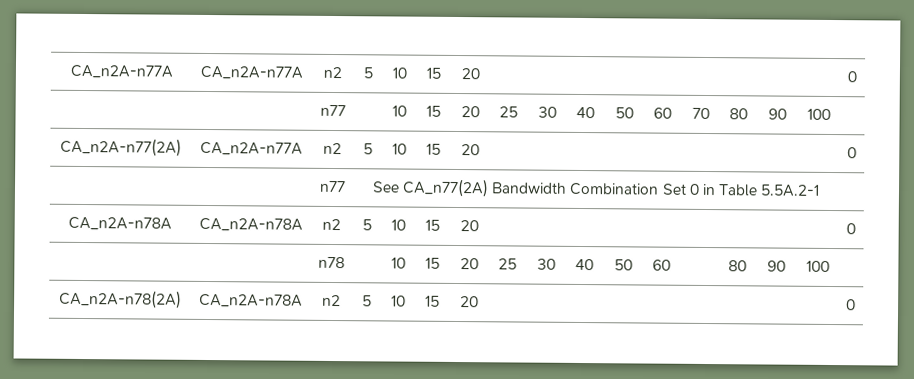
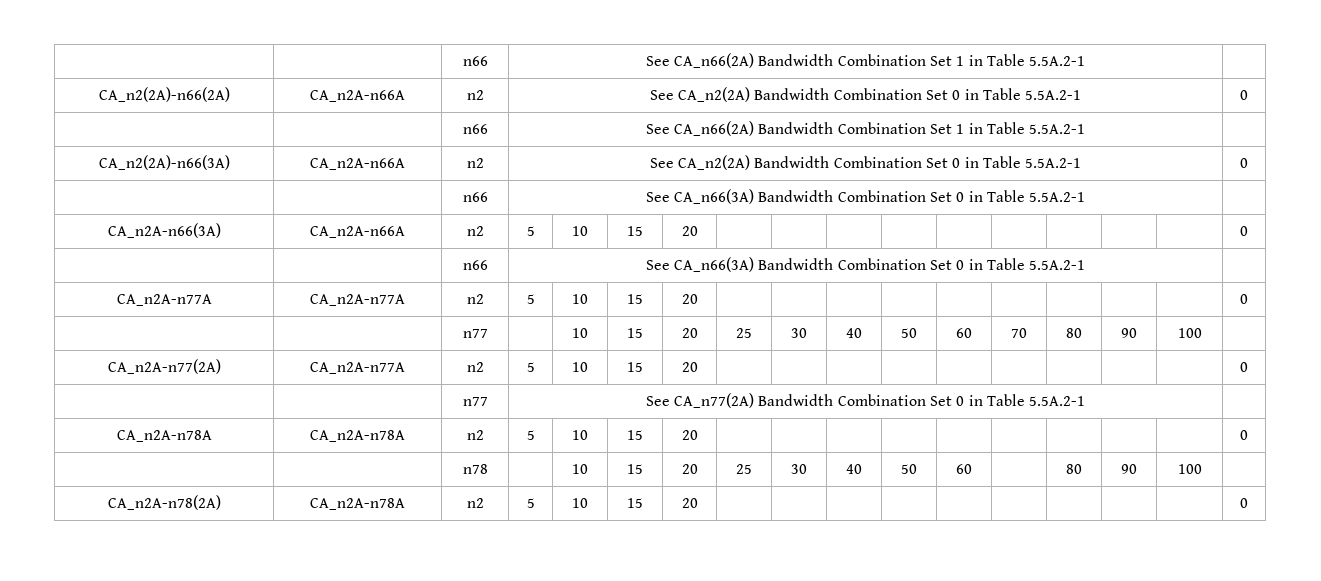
(69, 71) none -> [462,56,488,66] [645,53,1086,68] [98,87,230,102] [310,90,405,102] [466,90,484,100] [649,87,1082,102] [1240,90,1248,100] [462,124,488,134] [645,121,1086,136] [98,155,230,170] [310,158,405,170] [466,158,484,168] [649,155,1082,170] [1240,158,1248,168] [462,192,488,202] [645,189,1086,204] [107,223,221,238] [310,226,405,238] [466,226,484,236] [526,226,535,236] [572,226,588,236] [627,226,643,236] [681,226,698,236] [1240,226,1248,236] [462,260,488,270] [645,257,1086,272] | | n66 | See CA_n66(2A) Bandwidth Combination Set 1 in Table 5.5A.2-1 | // CA_n2(2A)-n66(2A) | CA_n2A-n66A | n2 | See CA_n2(2A) Bandwidth Combination Set 0 in Table 5.5A.2-1 | 0 // | | n66 | See CA_n66(2A) Bandwidth Combination Set 1 in Table 5.5A.2-1 | // CA_n2(2A)-n66(3A) | CA_n2A-n66A | n2 | See CA_n2(2A) Bandwidth Combination Set 0 in Table 5.5A.2-1 | 0 // | | n66 | See CA_n66(3A) Bandwidth Combination Set 0 in Table 5.5A.2-1 | // CA_n2A-n66(3A) | CA_n2A-n66A | n2 | 5 | 10 | 15 | 20 | | | | | | | | | | 0 // | | n66 | See CA_n66(3A) Bandwidth Combination Set 0 in Table 5.5A.2-1 | //

